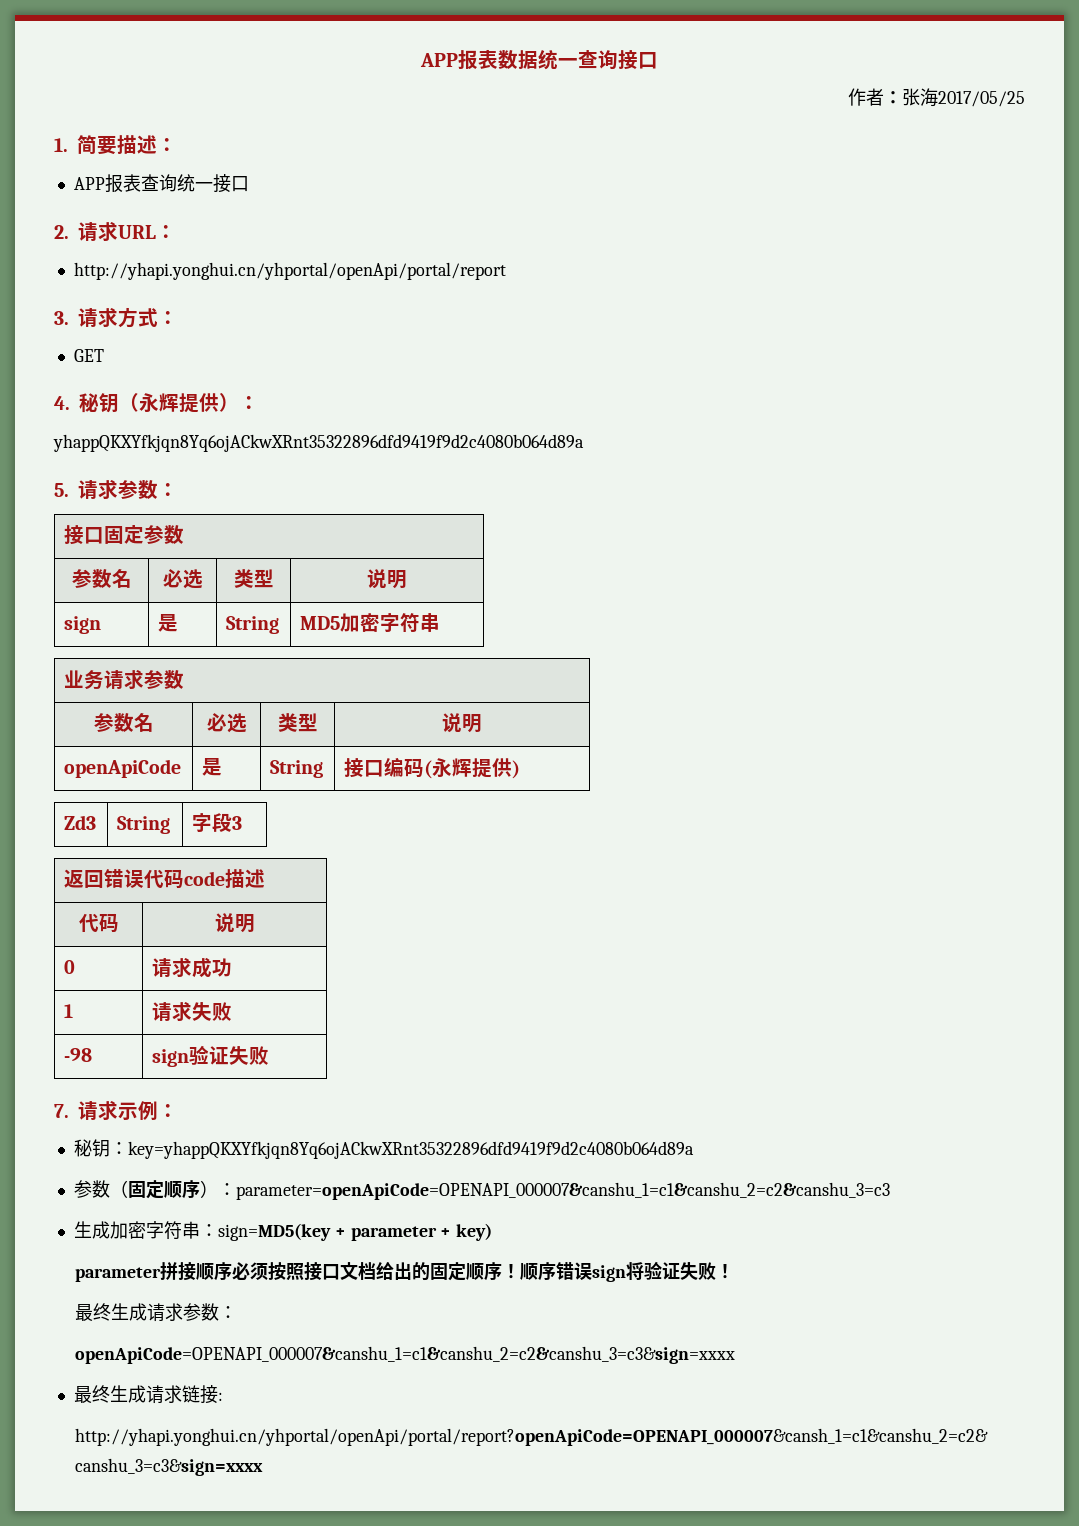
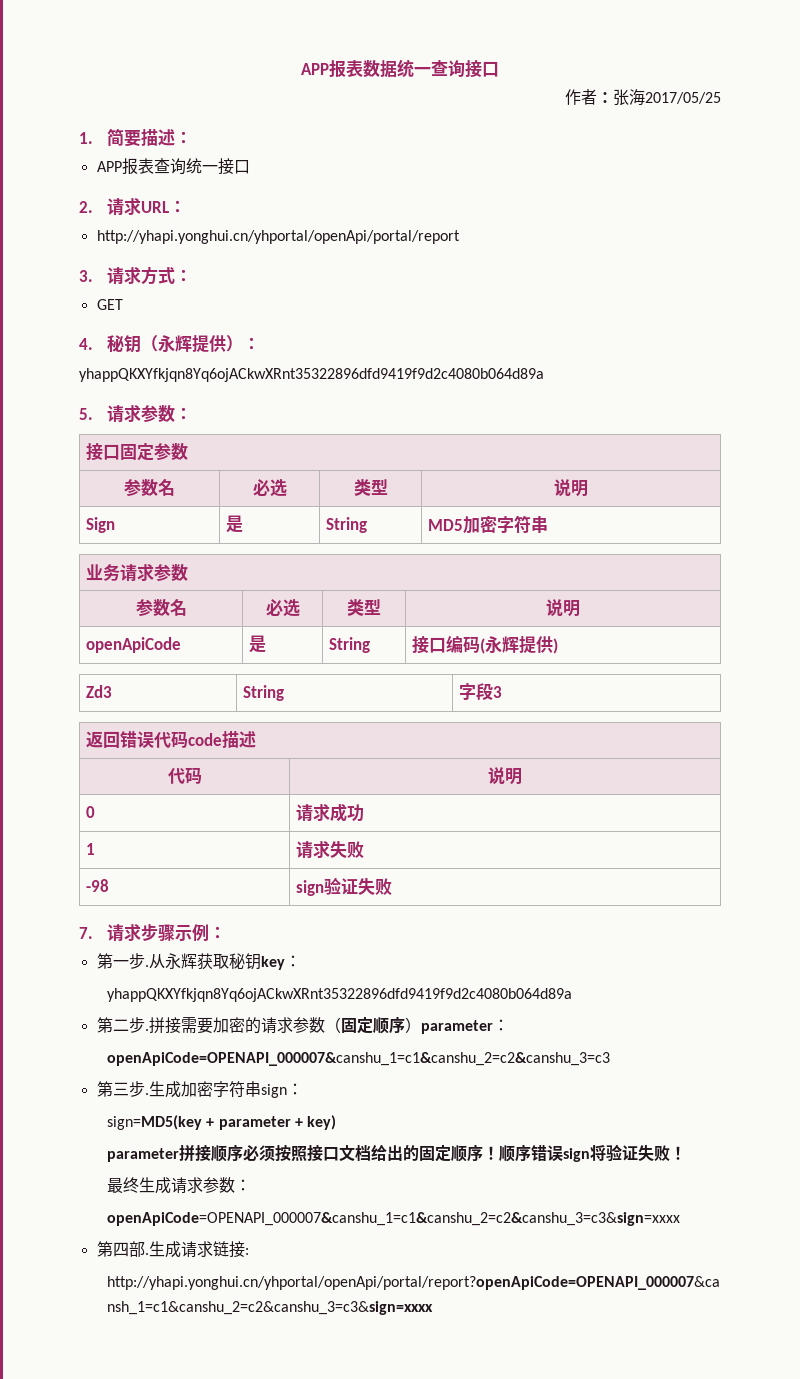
[64,616,102,634] sign -> [85,517,115,533] Sign
(118, 1110) none -> [141,924,176,942] 步骤
[73,1139,694,1159] 秘钥：key=yhappQKXYfkjqn8Yq6ojACkwXRnt35322896dfd9419f9d2c4080b064d89a // -> [96,953,301,970] [107,988,573,1002] [96,1017,293,1034] 第一步.从永辉获取秘钥key： // yhappQKXYfkjqn8Yq6ojACkwXRnt35322896dfd9419f9d2c4080b064d89a // 第二步.拼接需要加密的请求
[217,1182,890,1200] ：parameter=openApiCode=OPENAPI_000007&canshu_1=c1&canshu_2=c2&canshu_3=c3 // -> [420,1019,509,1034] [107,1052,611,1066] [96,1081,149,1097] parameter： // openApiCode=OPENAPI_000007&canshu_1=c1&canshu_2=c2&canshu_3=c3 // 第三步.
[199,1224,218,1237] ： -> [260,1083,303,1098] sign： //
[73,1385,110,1403] 最终 -> [96,1241,149,1257] 第四部.

